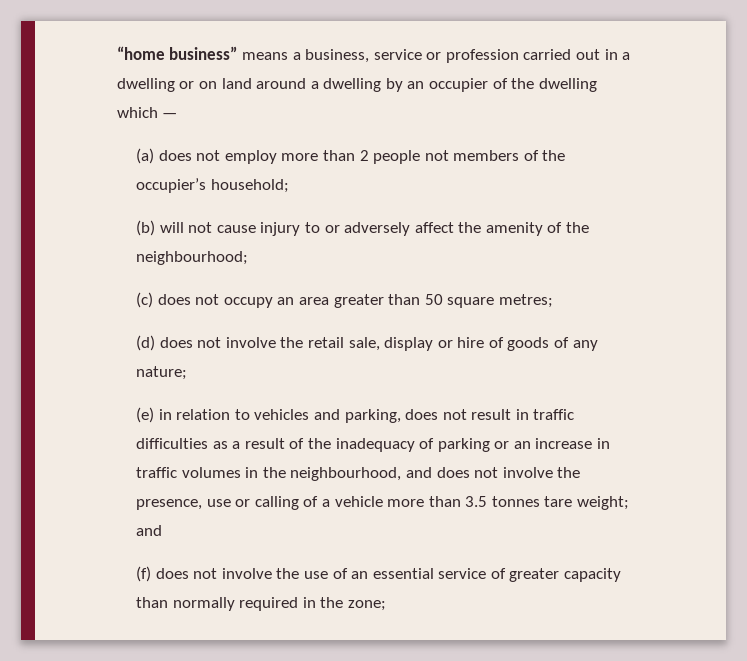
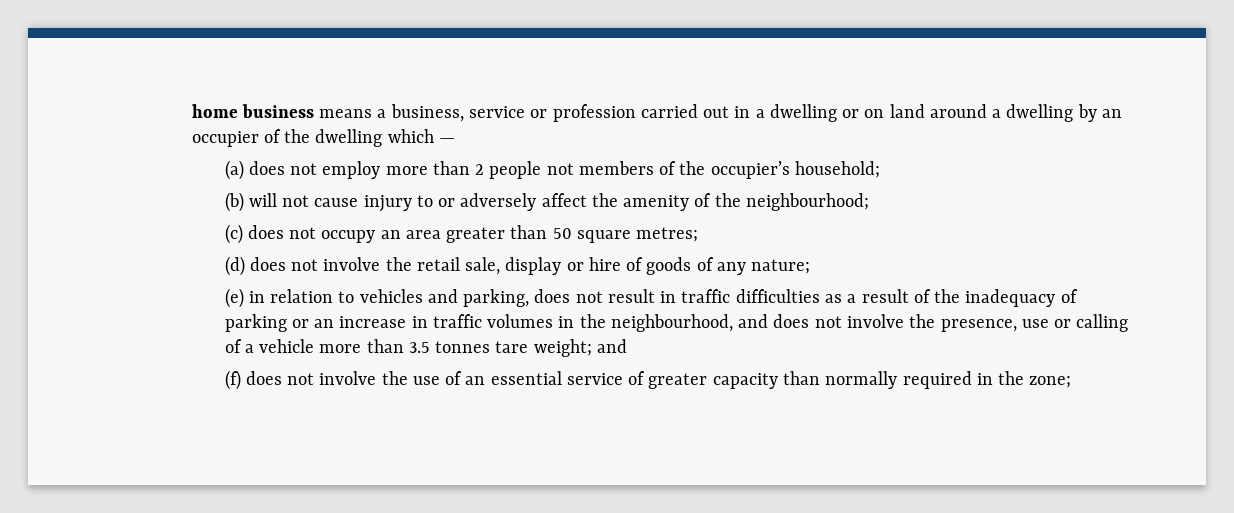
[116,46,238,60] “home business” -> [191,104,314,118] home business

